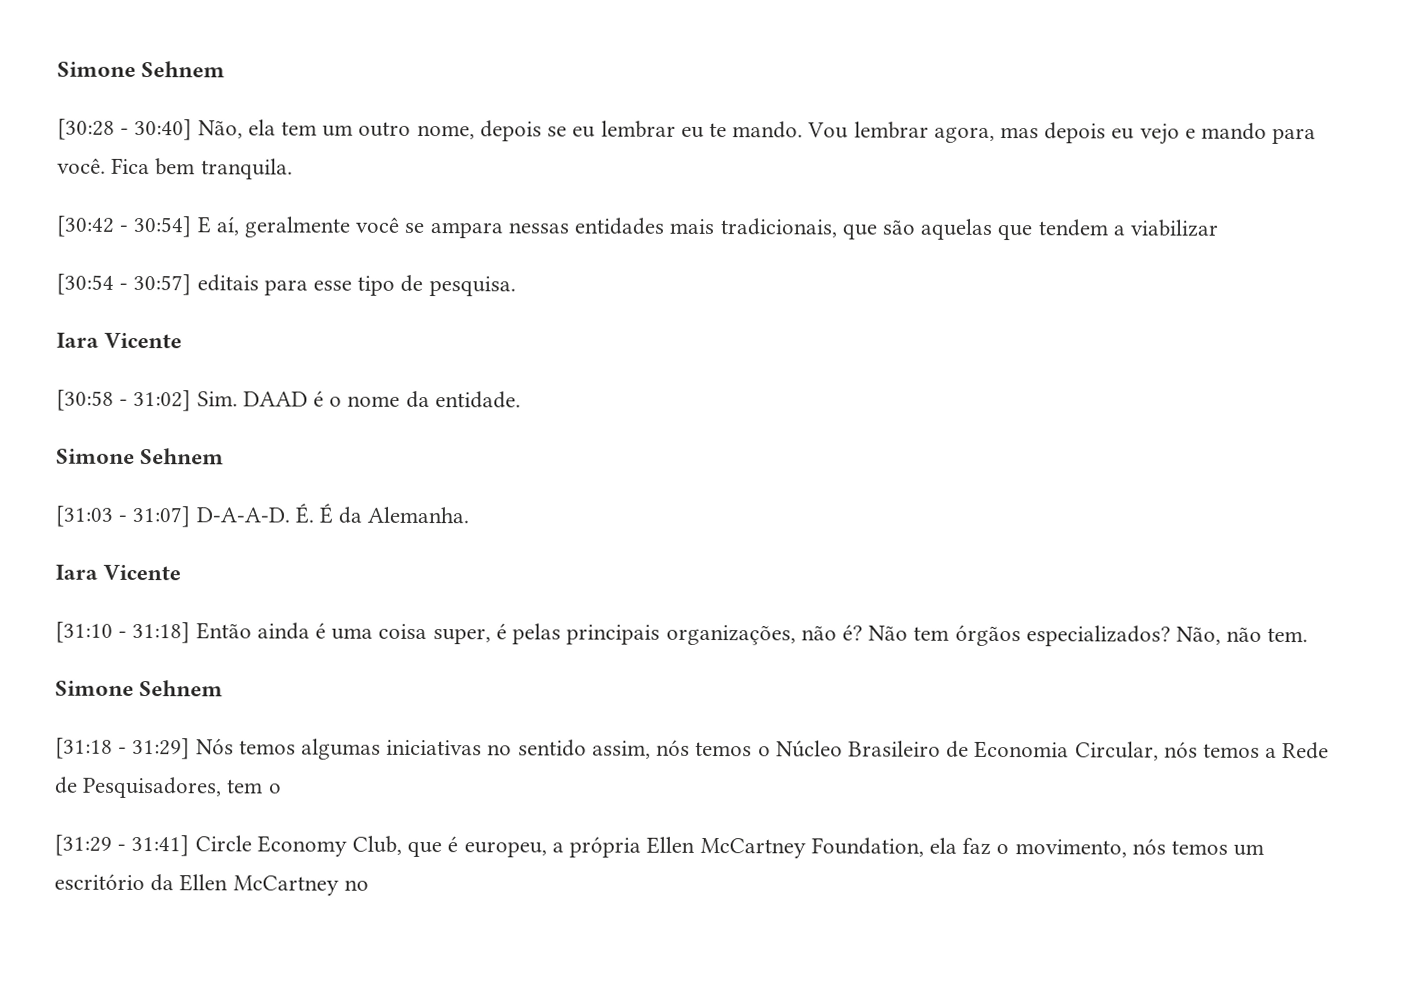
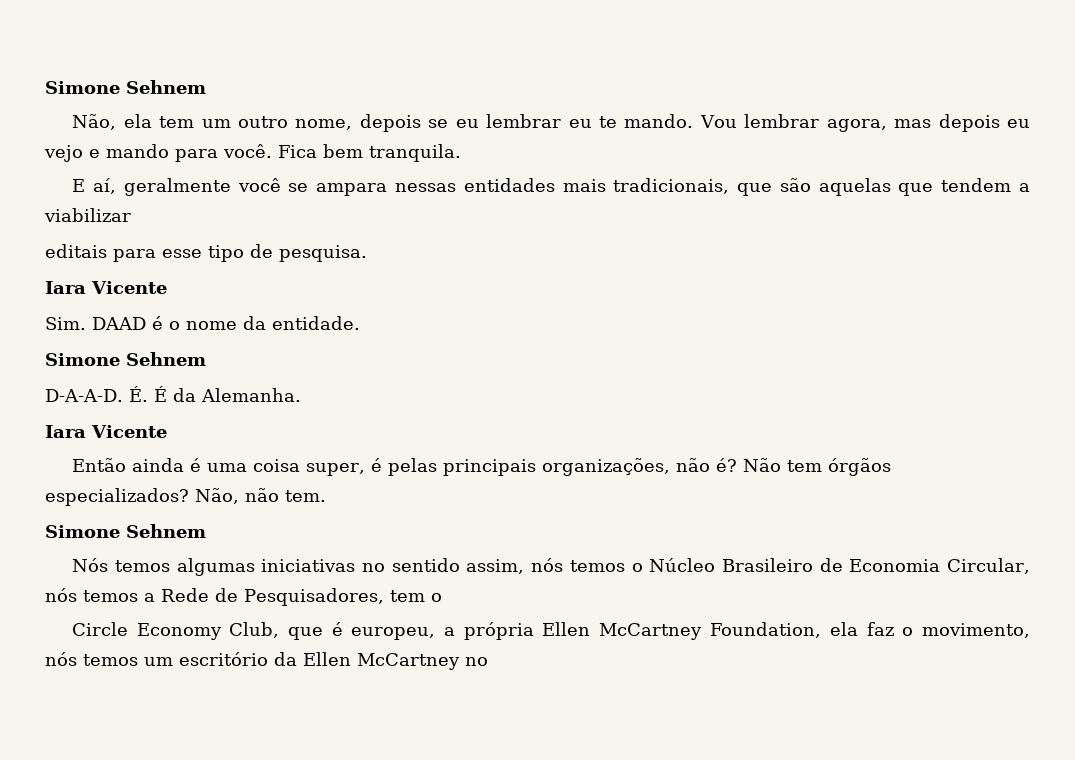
[57,61,226,78] [57,118,193,141] Simone Sehnem // [30:28 - 30:40] -> [45,80,206,94] Simone Sehnem //
[56,215,192,238] [30:42 - 30:54] -> (461, 153) none
[56,273,192,296] [30:54 - 30:57] -> (131, 215) none
[56,389,192,412] [30:58 - 31:02] -> (167, 287) none
[55,505,191,528] [31:03 - 31:07] -> (206, 359) none
[55,621,191,644] [31:10 - 31:18] -> (167, 431) none
[55,737,191,760] [31:18 - 31:29] -> (206, 531) none
[54,834,190,857] [31:29 - 31:41] -> (442, 597) none

